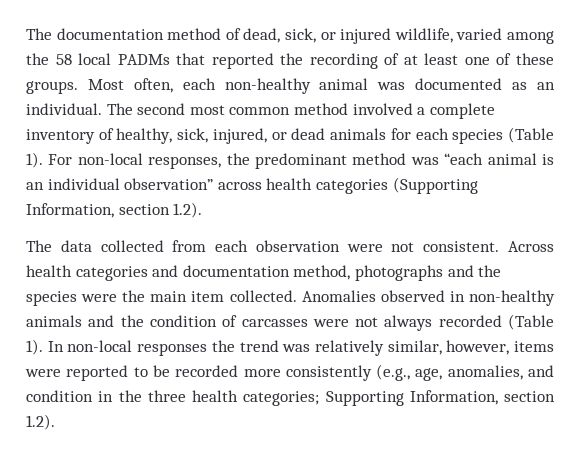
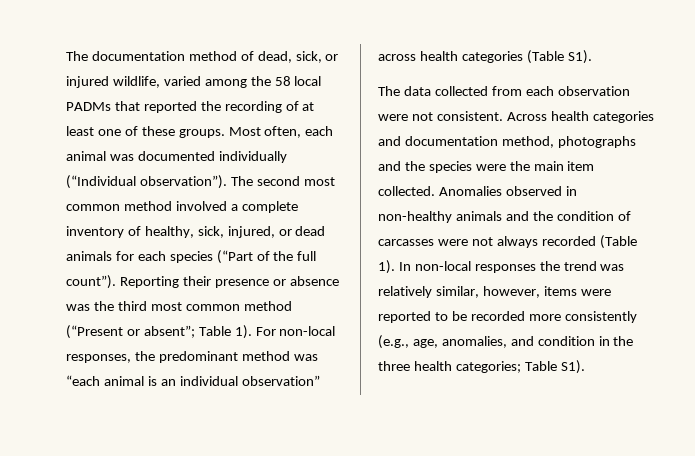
[224,78,311,94] non-healthy -> (334, 131) none
[512,82,556,90] [26,103,102,115] as an individual. -> [218,151,287,163] [66,175,227,189] individually (“Individual observation”).
[508,127,555,143] (Table -> [216,250,317,264] [66,275,339,289] [66,301,292,311] [66,325,231,339] (“Part of the full count”). Reporting their presence or absence was the third most common method (“Present or absent”; Table
[392,177,478,194] [26,202,203,218] (Supporting Information, section 1.2). -> [526,50,592,64] (Table S1).
[325,390,555,406] [26,414,55,430] Supporting Information, section 1.2). -> [524,360,585,374] Table S1).

